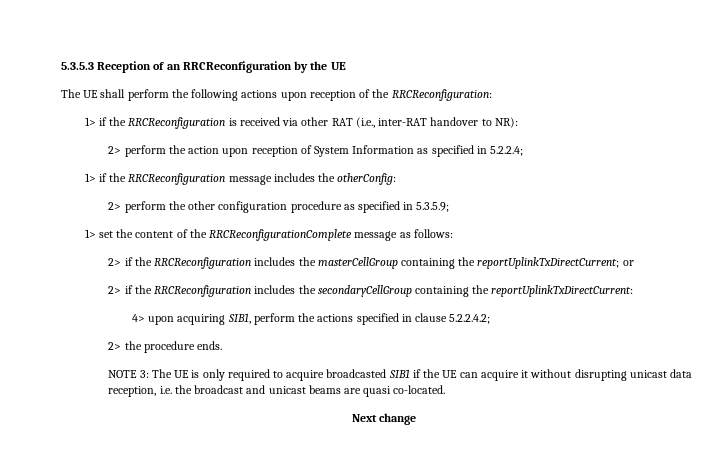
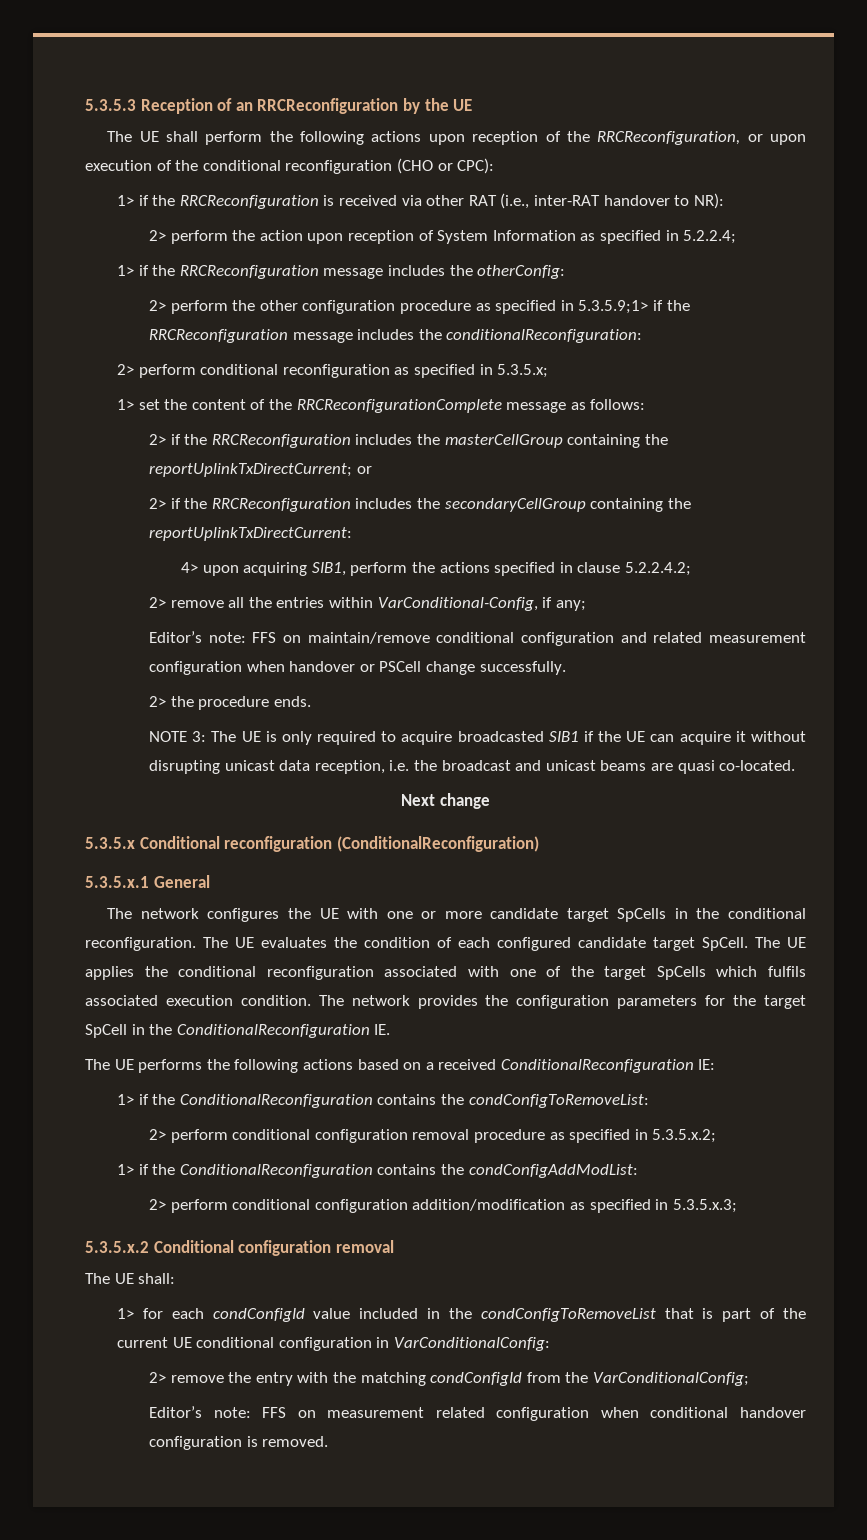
[391,89,492,101] RRCReconfiguration: -> [597,131,806,145] [85,158,495,174] RRCReconfiguration, or upon execution of the conditional reconfiguration (CHO or CPC):
[416,202,450,212] 5.3.5.9; -> [578,300,690,314] [149,329,643,343] [117,364,549,378] 5.3.5.9;1> if the RRCReconfiguration message includes the conditionalReconfiguration: // 2> perform conditional reconfiguration as specified in 5.3.5.x;
(491, 319) none -> [149,597,586,611] [149,631,806,646] [149,661,566,675] // 2> remove all the entries within VarConditional-Config, if any; // Editor’s note: FFS on maintain/remove conditional configuration and related measurement configuration when handover or PSCell change successfully.
(417, 419) none -> [85,836,539,852] [85,875,210,888] [107,908,806,922] [85,937,806,951] [85,966,806,980] [85,995,806,1009] [85,1024,391,1038] [85,1059,716,1073] [117,1094,649,1108] [149,1129,717,1143] [117,1164,638,1178] [149,1199,737,1213] [85,1240,394,1256] [85,1273,176,1284] [117,1308,806,1322] [117,1337,550,1351] [149,1372,749,1386] [149,1406,806,1421] [149,1436,329,1450] // 5.3.5.x Conditional reconfiguration (ConditionalReconfiguration) // 5.3.5.x.1 General // The network configures the UE with one or more candidate target SpCells in the conditional reconfiguration. The UE evaluates the condition of each configured candidate target SpCell. The UE applies the conditional reconfiguration associated with one of the target SpCells which fulfils associated execution condition. The network provides the configuration parameters for the target SpCell in the ConditionalReconfiguration IE. // The UE performs the following actions based on a received ConditionalReconfiguration IE: // 1> if the ConditionalReconfiguration contains the condConfigToRemoveList: // 2> perform conditional configuration removal procedure as specified in 5.3.5.x.2; // 1> if the ConditionalReconfiguration contains the condConfigAddModList: // 2> perform conditional configuration addition/modification as specified in 5.3.5.x.3; // 5.3.5.x.2 Conditional configuration removal // The UE shall: // 1> for each condConfigId value included in the condConfigToRemoveList that is part of the current UE conditional configuration in VarConditionalConfig: // 2> remove the entry with the matching condConfigId from the VarConditionalConfig; // Editor’s note: FFS on measurement related configuration when conditional handover configuration is removed.

